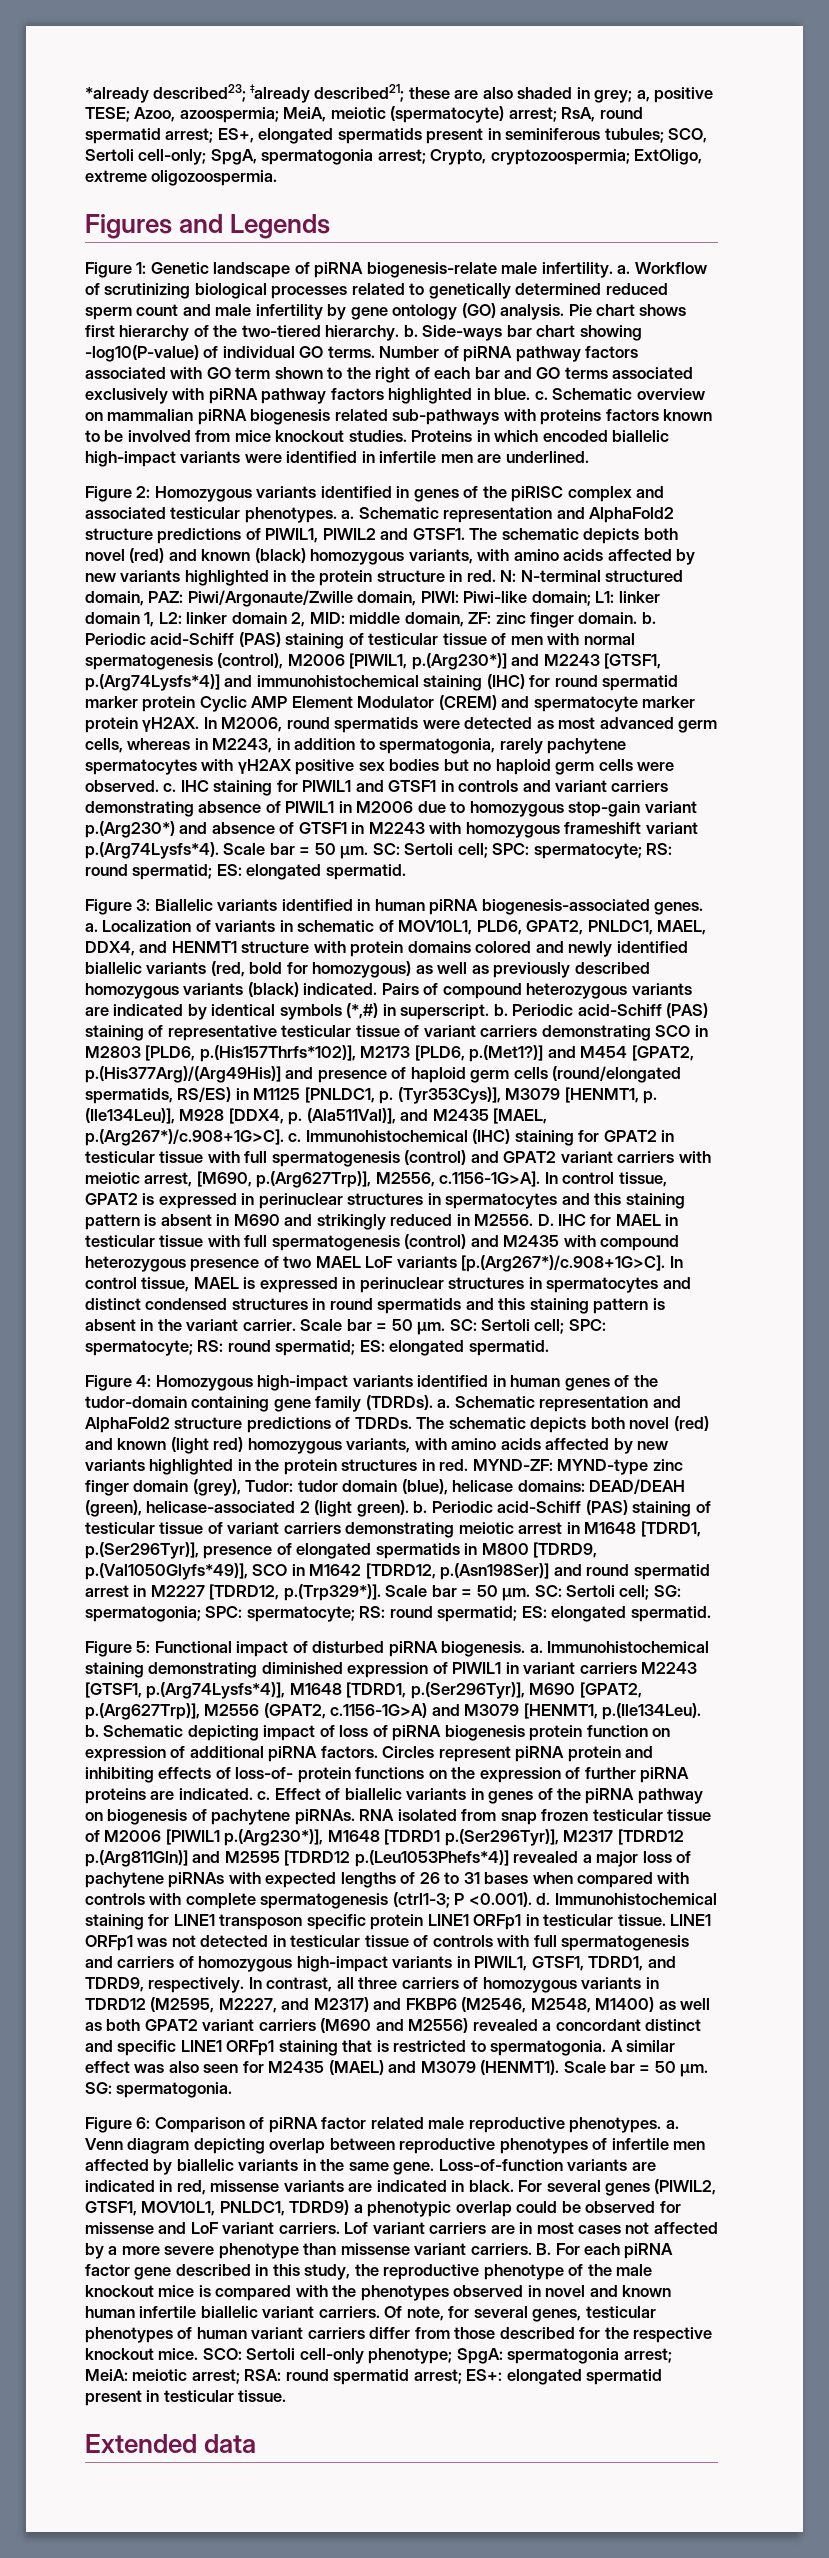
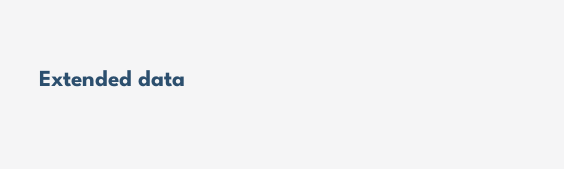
[85,84,714,103] [85,106,643,123] [85,128,708,144] [85,149,703,165] [85,170,278,186] [85,214,331,239] [85,262,707,278] [85,283,668,299] [85,303,687,320] [85,325,642,341] [85,345,639,362] [85,367,694,383] [85,388,705,404] [85,409,713,425] [85,430,670,442] [85,451,589,467] [85,486,665,502] [85,507,675,523] [85,528,678,544] [85,548,696,565] [85,570,684,586] [85,590,660,607] [85,612,656,628] [85,632,635,649] [85,653,662,670] [85,674,679,691] [85,695,696,712] [85,717,718,733] [85,738,627,754] [85,759,675,775] [85,780,669,796] [85,801,697,817] [85,821,698,838] [85,842,673,859] [85,864,406,880] [85,899,704,915] [85,920,707,935] [85,941,688,957] [85,961,650,978] [85,982,692,999] [85,1003,709,1020] [85,1025,708,1041] [85,1045,694,1062] [85,1066,682,1083] [85,1087,658,1104] [85,1108,548,1125] [85,1129,675,1146] [85,1150,711,1167] [85,1171,667,1188] [85,1193,685,1209] [85,1214,679,1230] [85,1234,680,1251] [85,1255,683,1272] [85,1277,691,1293] [85,1298,665,1314] [85,1319,606,1335] [85,1340,549,1356] [85,1375,658,1391] [85,1395,681,1412] [85,1416,709,1433] [85,1437,669,1454] [85,1459,683,1475] [85,1479,686,1496] [85,1500,711,1517] [85,1521,701,1538] [85,1542,598,1559] [85,1563,710,1580] [85,1584,681,1601] [85,1606,711,1622] [85,1641,710,1657] [85,1662,698,1678] [85,1682,642,1699] [85,1703,702,1720] [85,1725,671,1741] [85,1746,654,1762] [85,1767,690,1783] [85,1788,703,1804] [85,1809,712,1825] [85,1829,684,1846] [85,1850,692,1867] [85,1872,690,1888] [85,1892,717,1909] [85,1914,712,1930] [85,1935,690,1951] [85,1956,676,1972] [85,1977,659,1993] [85,1997,711,2013] [85,2018,702,2033] [85,2040,676,2056] [85,2060,709,2077] [85,2082,233,2098] [85,2117,679,2133] [85,2138,706,2154] [85,2159,656,2175] [85,2179,717,2196] [85,2200,681,2217] [85,2222,718,2234] [85,2243,674,2259] [85,2264,653,2280] [85,2285,672,2301] [85,2306,656,2322] [85,2327,713,2343] [85,2348,672,2364] [85,2369,663,2385] [85,2390,287,2406] *already described23; ǂalready described21; these are also shaded in grey; a, positive TESE; Azoo, azoospermia; MeiA, meiotic (spermatocyte) arrest; RsA, round spermatid arrest; ES+, elongated spermatids present in seminiferous tubules; SCO, Sertoli cell-only; SpgA, spermatogonia arrest; Crypto, cryptozoospermia; ExtOligo, extreme oligozoospermia. // Figures and Legends // Figure 1: Genetic landscape of piRNA biogenesis-relate male infertility. a. Workflow of scrutinizing biological processes related to genetically determined reduced sperm count and male infertility by gene ontology (GO) analysis. Pie chart shows first hierarchy of the two-tiered hierarchy. b. Side-ways bar chart showing -log10(P-value) of individual GO terms. Number of piRNA pathway factors associated with GO term shown to the right of each bar and GO terms associated exclusively with piRNA pathway factors highlighted in blue. c. Schematic overview on mammalian piRNA biogenesis related sub-pathways with proteins factors known to be involved from mice knockout studies. Proteins in which encoded biallelic high-impact variants were identified in infertile men are underlined. // Figure 2: Homozygous variants identified in genes of the piRISC complex and associated testicular phenotypes. a. Schematic representation and AlphaFold2 structure predictions of PIWIL1, PIWIL2 and GTSF1. The schematic depicts both novel (red) and known (black) homozygous variants, with amino acids affected by new variants highlighted in the protein structure in red. N: N-terminal structured domain, PAZ: Piwi/Argonaute/Zwille domain, PIWI: Piwi-like domain; L1: linker domain 1, L2: linker domain 2, MID: middle domain, ZF: zinc finger domain. b. Periodic acid-Schiff (PAS) staining of testicular tissue of men with normal spermatogenesis (control), M2006 [PIWIL1, p.(Arg230*)] and M2243 [GTSF1, p.(Arg74Lysfs*4)] and immunohistochemical staining (IHC) for round spermatid marker protein Cyclic AMP Element Modulator (CREM) and spermatocyte marker protein γH2AX. In M2006, round spermatids were detected as most advanced germ cells, whereas in M2243, in addition to spermatogonia, rarely pachytene spermatocytes with γH2AX positive sex bodies but no haploid germ cells were observed. c. IHC staining for PIWIL1 and GTSF1 in controls and variant carriers demonstrating absence of PIWIL1 in M2006 due to homozygous stop-gain variant p.(Arg230*) and absence of GTSF1 in M2243 with homozygous frameshift variant p.(Arg74Lysfs*4). Scale bar = 50 µm. SC: Sertoli cell; SPC: spermatocyte; RS: round spermatid; ES: elongated spermatid. // Figure 3: Biallelic variants identified in human piRNA biogenesis-associated genes. a. Localization of variants in schematic of MOV10L1, PLD6, GPAT2, PNLDC1, MAEL, DDX4, and HENMT1 structure with protein domains colored and newly identified biallelic variants (red, bold for homozygous) as well as previously described homozygous variants (black) indicated. Pairs of compound heterozygous variants are indicated by identical symbols (*,#) in superscript. b. Periodic acid-Schiff (PAS) staining of representative testicular tissue of variant carriers demonstrating SCO in M2803 [PLD6, p.(His157Thrfs*102)], M2173 [PLD6, p.(Met1?)] and M454 [GPAT2, p.(His377Arg)/(Arg49His)] and presence of haploid germ cells (round/elongated spermatids, RS/ES) in M1125 [PNLDC1, p. (Tyr353Cys)], M3079 [HENMT1, p. (Ile134Leu)], M928 [DDX4, p. (Ala511Val)], and M2435 [MAEL, p.(Arg267*)/c.908+1G>C]. c. Immunohistochemical (IHC) staining for GPAT2 in testicular tissue with full spermatogenesis (control) and GPAT2 variant carriers with meiotic arrest, [M690, p.(Arg627Trp)], M2556, c.1156-1G>A]. In control tissue, GPAT2 is expressed in perinuclear structures in spermatocytes and this staining pattern is absent in M690 and strikingly reduced in M2556. D. IHC for MAEL in testicular tissue with full spermatogenesis (control) and M2435 with compound heterozygous presence of two MAEL LoF variants [p.(Arg267*)/c.908+1G>C]. In control tissue, MAEL is expressed in perinuclear structures in spermatocytes and distinct condensed structures in round spermatids and this staining pattern is absent in the variant carrier. Scale bar = 50 µm. SC: Sertoli cell; SPC: spermatocyte; RS: round spermatid; ES: elongated spermatid. // Figure 4: Homozygous high-impact variants identified in human genes of the tudor-domain containing gene family (TDRDs). a. Schematic representation and AlphaFold2 structure predictions of TDRDs. The schematic depicts both novel (red) and known (light red) homozygous variants, with amino acids affected by new variants highlighted in the protein structures in red. MYND-ZF: MYND-type zinc finger domain (grey), Tudor: tudor domain (blue), helicase domains: DEAD/DEAH (green), helicase-associated 2 (light green). b. Periodic acid-Schiff (PAS) staining of testicular tissue of variant carriers demonstrating meiotic arrest in M1648 [TDRD1, p.(Ser296Tyr)], presence of elongated spermatids in M800 [TDRD9, p.(Val1050Glyfs*49)], SCO in M1642 [TDRD12, p.(Asn198Ser)] and round spermatid arrest in M2227 [TDRD12, p.(Trp329*)]. Scale bar = 50 µm. SC: Sertoli cell; SG: spermatogonia; SPC: spermatocyte; RS: round spermatid; ES: elongated spermatid. // Figure 5: Functional impact of disturbed piRNA biogenesis. a. Immunohistochemical staining demonstrating diminished expression of PIWIL1 in variant carriers M2243 [GTSF1, p.(Arg74Lysfs*4)], M1648 [TDRD1, p.(Ser296Tyr)], M690 [GPAT2, p.(Arg627Trp)], M2556 (GPAT2, c.1156-1G>A) and M3079 [HENMT1, p.(Ile134Leu). b. Schematic depicting impact of loss of piRNA biogenesis protein function on expression of additional piRNA factors. Circles represent piRNA protein and inhibiting effects of loss-of- protein functions on the expression of further piRNA proteins are indicated. c. Effect of biallelic variants in genes of the piRNA pathway on biogenesis of pachytene piRNAs. RNA isolated from snap frozen testicular tissue of M2006 [PIWIL1 p.(Arg230*)], M1648 [TDRD1 p.(Ser296Tyr)], M2317 [TDRD12 p.(Arg811Gln)] and M2595 [TDRD12 p.(Leu1053Phefs*4)] revealed a major loss of pachytene piRNAs with expected lengths of 26 to 31 bases when compared with controls with complete spermatogenesis (ctrl1-3; P <0.001). d. Immunohistochemical staining for LINE1 transposon specific protein LINE1 ORFp1 in testicular tissue. LINE1 ORFp1 was not detected in testicular tissue of controls with full spermatogenesis and carriers of homozygous high-impact variants in PIWIL1, GTSF1, TDRD1, and TDRD9, respectively. In contrast, all three carriers of homozygous variants in TDRD12 (M2595, M2227, and M2317) and FKBP6 (M2546, M2548, M1400) as well as both GPAT2 variant carriers (M690 and M2556) revealed a concordant distinct and specific LINE1 ORFp1 staining that is restricted to spermatogonia. A similar effect was also seen for M2435 (MAEL) and M3079 (HENMT1). Scale bar = 50 µm. SG: spermatogonia. // Figure 6: Comparison of piRNA factor related male reproductive phenotypes. a. Venn diagram depicting overlap between reproductive phenotypes of infertile men affected by biallelic variants in the same gene. Loss-of-function variants are indicated in red, missense variants are indicated in black. For several genes (PIWIL2, GTSF1, MOV10L1, PNLDC1, TDRD9) a phenotypic overlap could be observed for missense and LoF variant carriers. Lof variant carriers are in most cases not affected by a more severe phenotype than missense variant carriers. B. For each piRNA factor gene described in this study, the reproductive phenotype of the male knockout mice is compared with the phenotypes observed in novel and known human infertile biallelic variant carriers. Of note, for several genes, testicular phenotypes of human variant carriers differ from those described for the respective knockout mice. SCO: Sertoli cell-only phenotype; SpgA: spermatogonia arrest; MeiA: meiotic arrest; RSA: round spermatid arrest; ES+: elongated spermatid present in testicular tissue. // -> (39, 78) none

